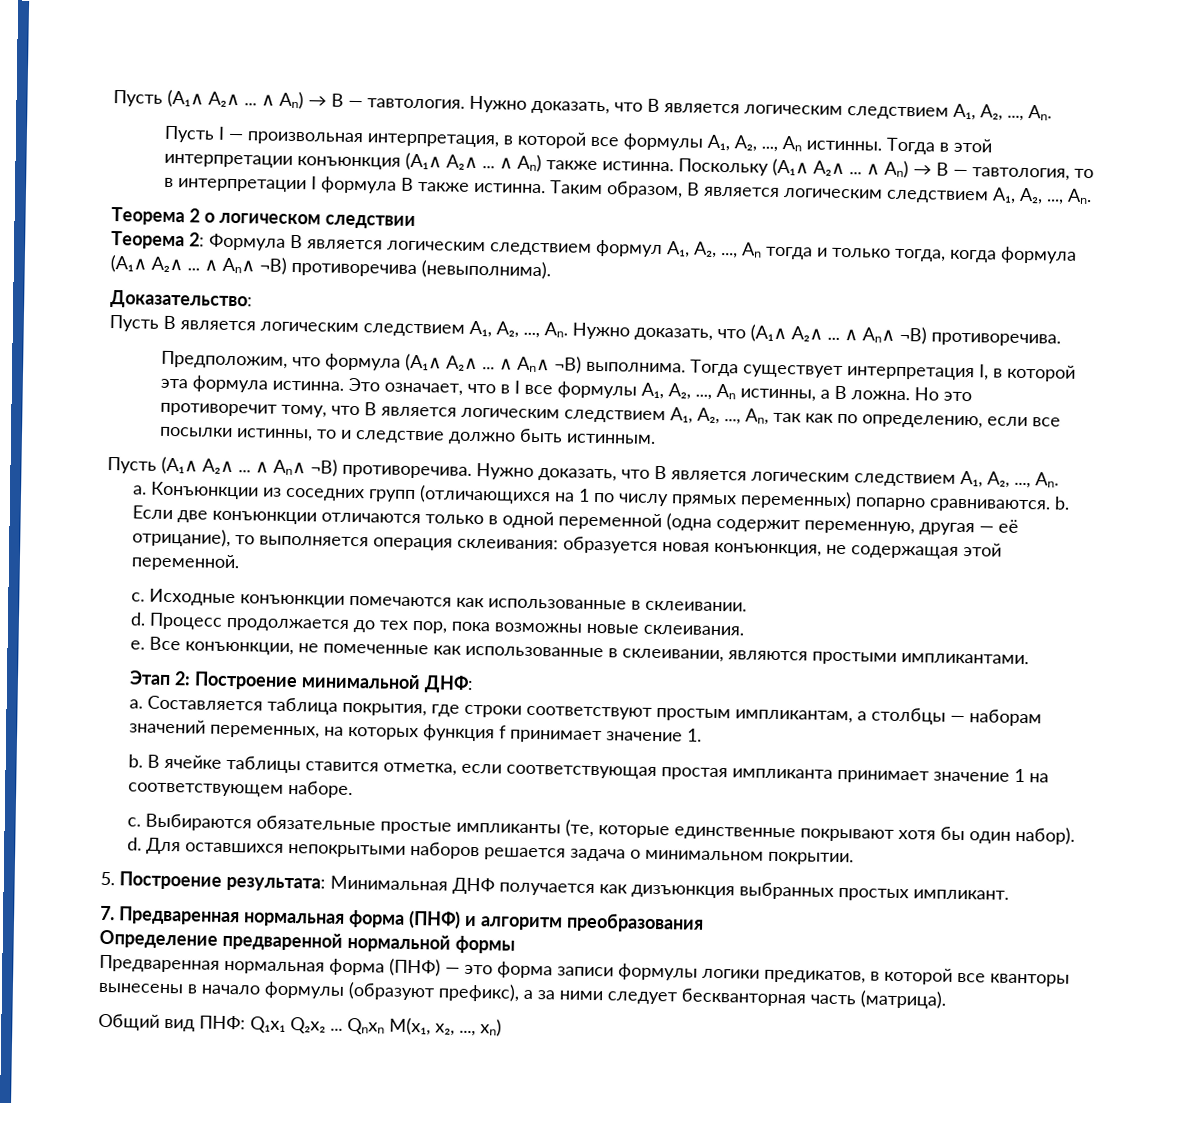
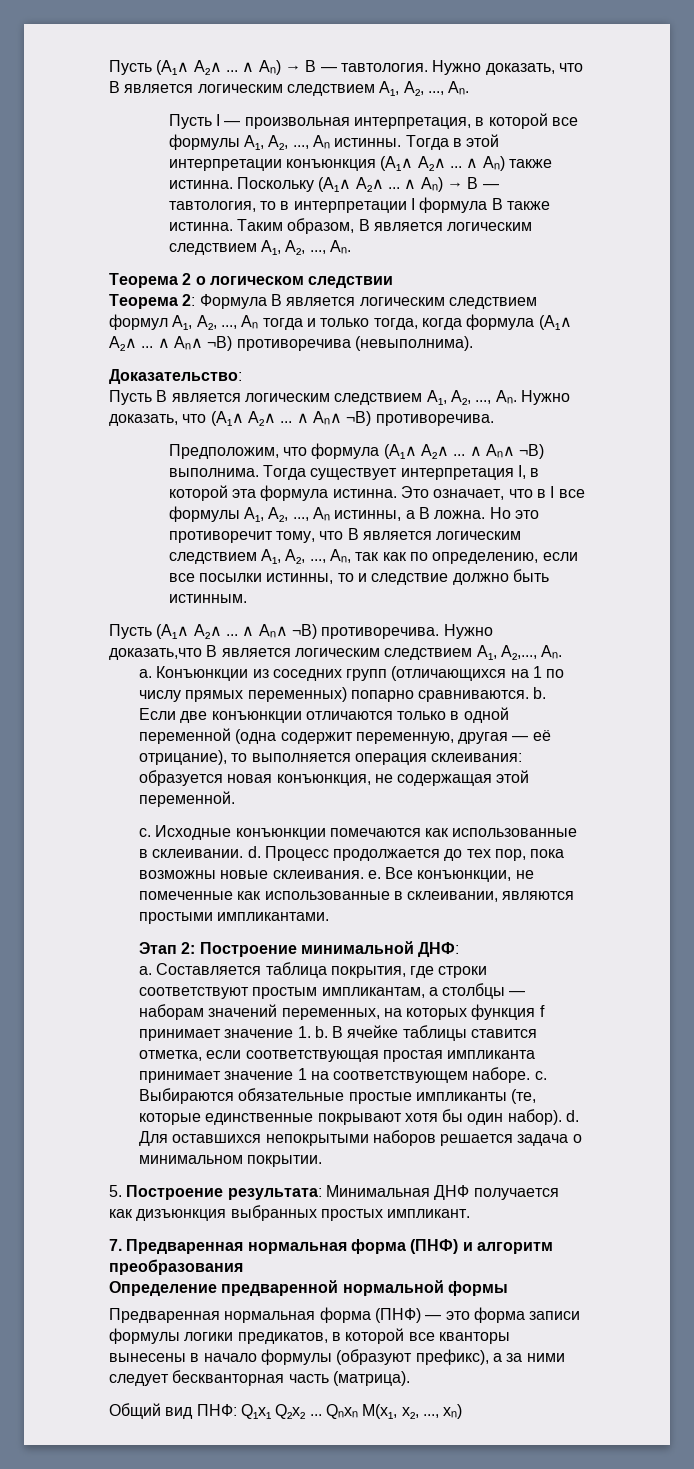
[538,465,1031,489] доказать, что B является логическим следствием A₁, A₂, ..., -> [109,645,537,660] доказать,что B является логическим следствием A₁, A₂,...,
(748, 606) // -> (244, 853) none
(745, 630) // -> (364, 874) none
(703, 735) // -> (311, 1032) none
(354, 789) // -> (531, 1075) none

